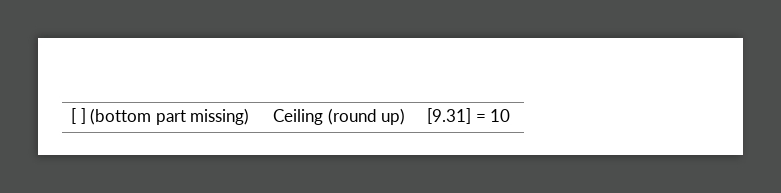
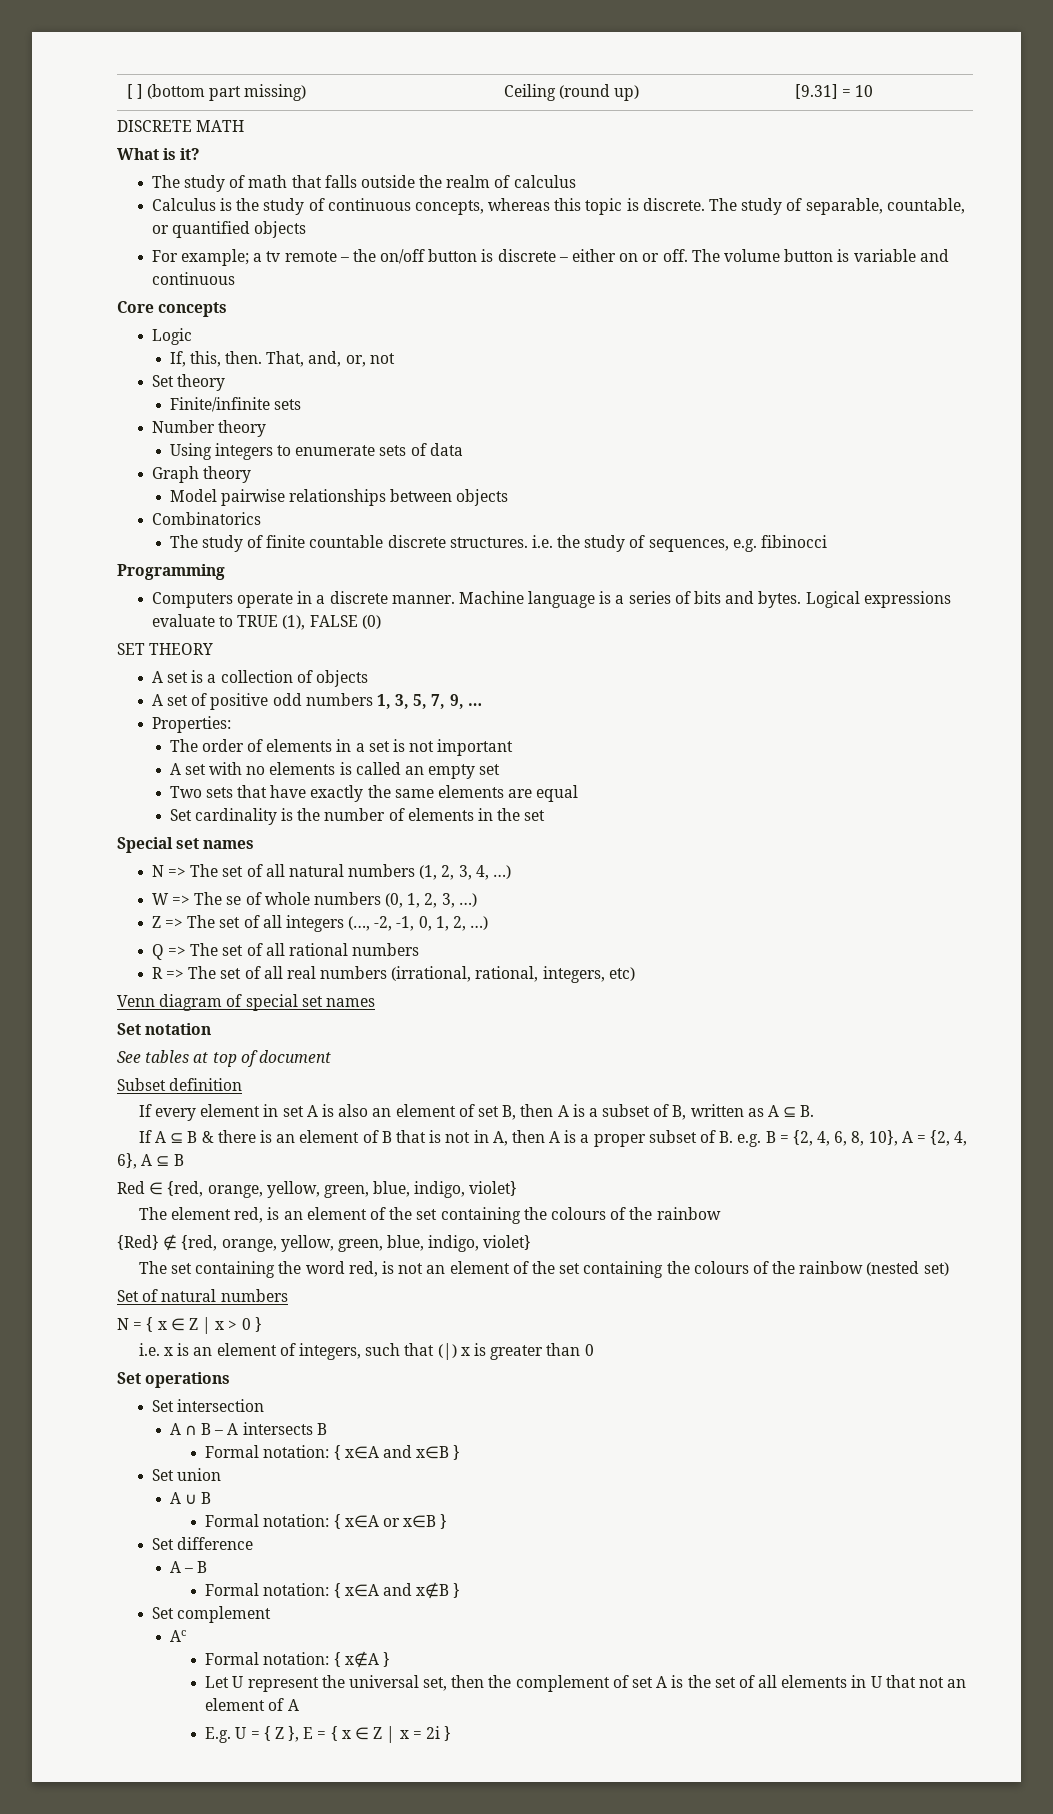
(511, 115) none -> [117,120,245,132] [117,148,201,160] [151,175,576,192] [151,198,965,215] [151,221,307,238] [151,249,949,266] [151,272,235,285] [117,301,228,317] [151,328,192,345] [169,351,395,367] [151,374,226,391] [169,397,301,412] [151,420,267,437] [169,443,463,460] [151,466,252,483] [169,489,509,506] [151,512,261,525] [169,535,828,552] [117,564,225,580] [151,591,951,608] [151,614,381,630] [117,643,214,655] [151,670,368,687] [151,693,482,710] [151,716,231,733] [169,739,514,756] [169,762,501,779] [169,785,579,802] [169,808,546,825] [117,837,255,853] [151,864,512,880] [151,892,477,908] [151,915,489,932] [151,943,420,960] [151,966,635,983] [117,994,375,1011] [117,1023,212,1035] [117,1050,331,1067] [117,1078,243,1091] [138,1104,815,1121] [138,1130,968,1147] [117,1153,184,1169] [117,1181,518,1198] [138,1207,721,1224] [117,1234,532,1252] [138,1261,949,1278] [117,1289,288,1302] [117,1317,262,1334] [138,1343,594,1360] [117,1372,231,1388] [151,1399,265,1412] [169,1422,327,1435] [205,1445,461,1460] [151,1468,222,1481] [169,1492,211,1504] [205,1514,448,1529] [151,1537,254,1550] [169,1561,207,1573] [205,1582,461,1599] [151,1606,272,1623] [169,1630,186,1642] [205,1651,390,1668] [205,1675,967,1692] [205,1698,299,1711] [205,1726,452,1743] // DISCRETE MATH // What is it? // The study of math that falls outside the realm of calculus // Calculus is the study of continuous concepts, whereas this topic is discrete. The study of separable, countable, or quantified objects // For example; a tv remote – the on/off button is discrete – either on or off. The volume button is variable and continuous // Core concepts // Logic // If, this, then. That, and, or, not // Set theory // Finite/infinite sets // Number theory // Using integers to enumerate sets of data // Graph theory // Model pairwise relationships between objects // Combinatorics // The study of finite countable discrete structures. i.e. the study of sequences, e.g. fibinocci // Programming // Computers operate in a discrete manner. Machine language is a series of bits and bytes. Logical expressions evaluate to TRUE (1), FALSE (0) // SET THEORY // A set is a collection of objects // A set of positive odd numbers 1, 3, 5, 7, 9, … // Properties: // The order of elements in a set is not important // A set with no elements is called an empty set // Two sets that have exactly the same elements are equal // Set cardinality is the number of elements in the set // Special set names // N => The set of all natural numbers (1, 2, 3, 4, …) // W => The se of whole numbers (0, 1, 2, 3, …) // Z => The set of all integers (…, -2, -1, 0, 1, 2, …) // Q => The set of all rational numbers // R => The set of all real numbers (irrational, rational, integers, etc) // Venn diagram of special set names // Set notation // See tables at top of document // Subset definition // If every element in set A is also an element of set B, then A is a subset of B, written as A ⊆ B. // If A ⊆ B & there is an element of B that is not in A, then A is a proper subset of B. e.g. B = {2, 4, 6, 8, 10}, A = {2, 4, 6}, A ⊆ B // Red ∈ {red, orange, yellow, green, blue, indigo, violet} // The element red, is an element of the set containing the colours of the rainbow // {Red} ∉ {red, orange, yellow, green, blue, indigo, violet} // The set containing the word red, is not an element of the set containing the colours of the rainbow (nested set) // Set of natural numbers // N = { x ∈ Z | x > 0 } // i.e. x is an element of integers, such that (|) x is greater than 0 // Set operations // Set intersection // A ∩ B – A intersects B // Formal notation: { x∈A and x∈B } // Set union // A ∪ B // Formal notation: { x∈A or x∈B } // Set difference // A – B // Formal notation: { x∈A and x∉B } // Set complement // Ac // Formal notation: { x∉A } // Let U represent the universal set, then the complement of set A is the set of all elements in U that not an element of A // E.g. U = { Z }, E = { x ∈ Z | x = 2i }

